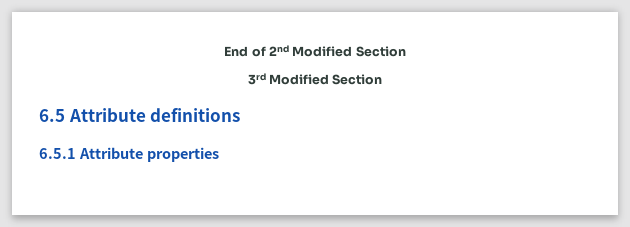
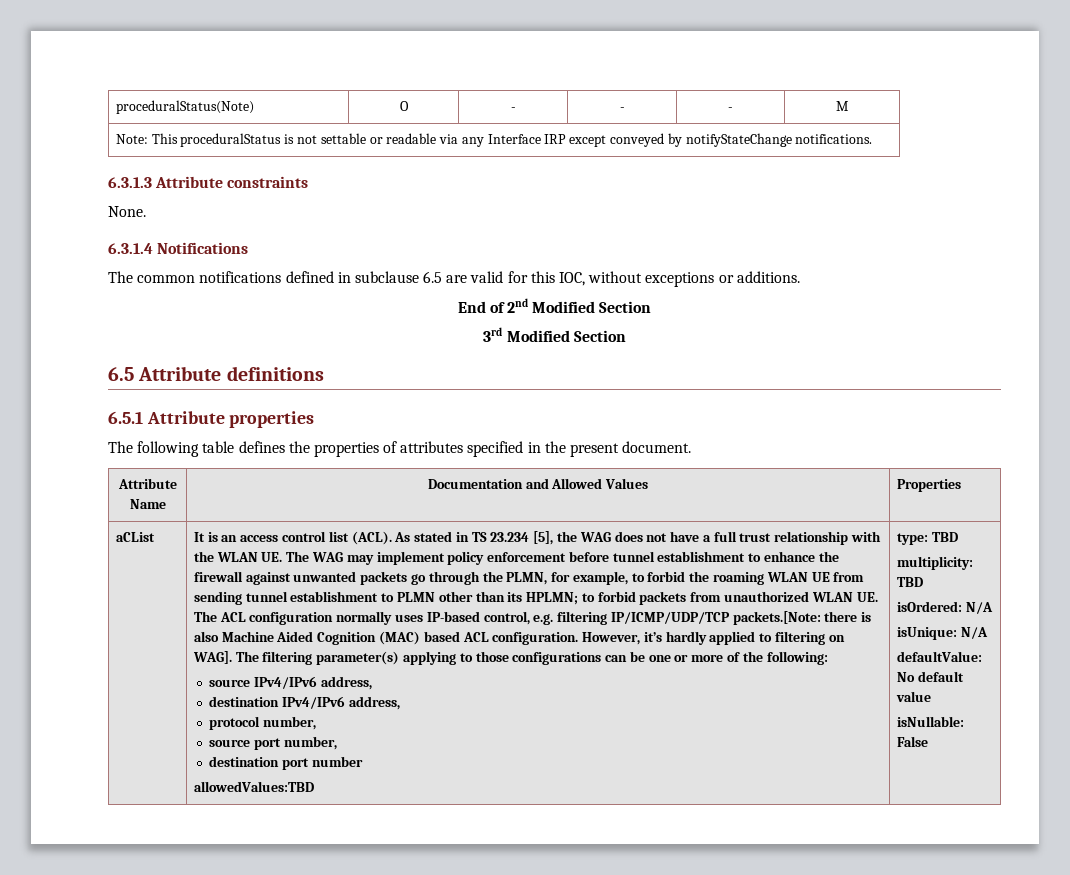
(224, 51) none -> [115,100,254,114] [399,101,409,111] [510,107,516,111] [619,107,625,111] [728,107,733,111] [836,101,849,111] [115,133,873,147] [108,176,309,188] [108,206,146,217] [108,242,249,254] [108,271,800,287] proceduralStatus(Note) | O | - | - | - | M // Note: This proceduralStatus is not settable or readable via any Interface IRP except conveyed by notifyStateChange notifications. // 6.3.1.3 Attribute constraints // None. // 6.3.1.4 Notifications // The common notifications defined in subclause 6.5 are valid for this IOC, without exceptions or additions. //
(219, 154) none -> [108,441,692,457] [117,478,177,489] [129,499,166,509] [427,478,649,489] [896,479,961,492] [115,532,155,542] [193,531,882,545] [193,551,839,565] [193,571,865,585] [193,591,878,605] [193,611,872,625] [193,631,845,645] [192,651,828,665] [209,676,372,690] [209,696,400,710] [209,716,317,730] [209,736,337,750] [209,756,363,770] [193,781,314,792] [896,532,958,545] [896,556,973,570] [896,577,923,587] [896,601,993,614] [896,627,988,640] [896,651,982,662] [896,671,964,682] [895,691,931,702] [896,716,964,727] [896,736,928,747] // The following table defines the properties of attributes specified in the present document. // Attribute Name | Documentation and Allowed Values | Properties // aCList | It is an access control list (ACL). As stated in TS 23.234 [5], the WAG does not have a full trust relationship with the WLAN UE. The WAG may implement policy enforcement before tunnel establishment to enhance the firewall against unwanted packets go through the PLMN, for example, to forbid the roaming WLAN UE from sending tunnel establishment to PLMN other than its HPLMN; to forbid packets from unauthorized WLAN UE. The ACL configuration normally uses IP-based control, e.g. filtering IP/ICMP/UDP/TCP packets.[Note: there is also Machine Aided Cognition (MAC) based ACL configuration. However, it’s hardly applied to filtering on WAG]. The filtering parameter(s) applying to those configurations can be one or more of the following: // source IPv4/IPv6 address, // destination IPv4/IPv6 address, // protocol number, // source port number, // destination port number // allowedValues:TBD | type: TBD // multiplicity: TBD // isOrdered: N/A // isUnique: N/A // defaultValue: No default value // isNullable: False

